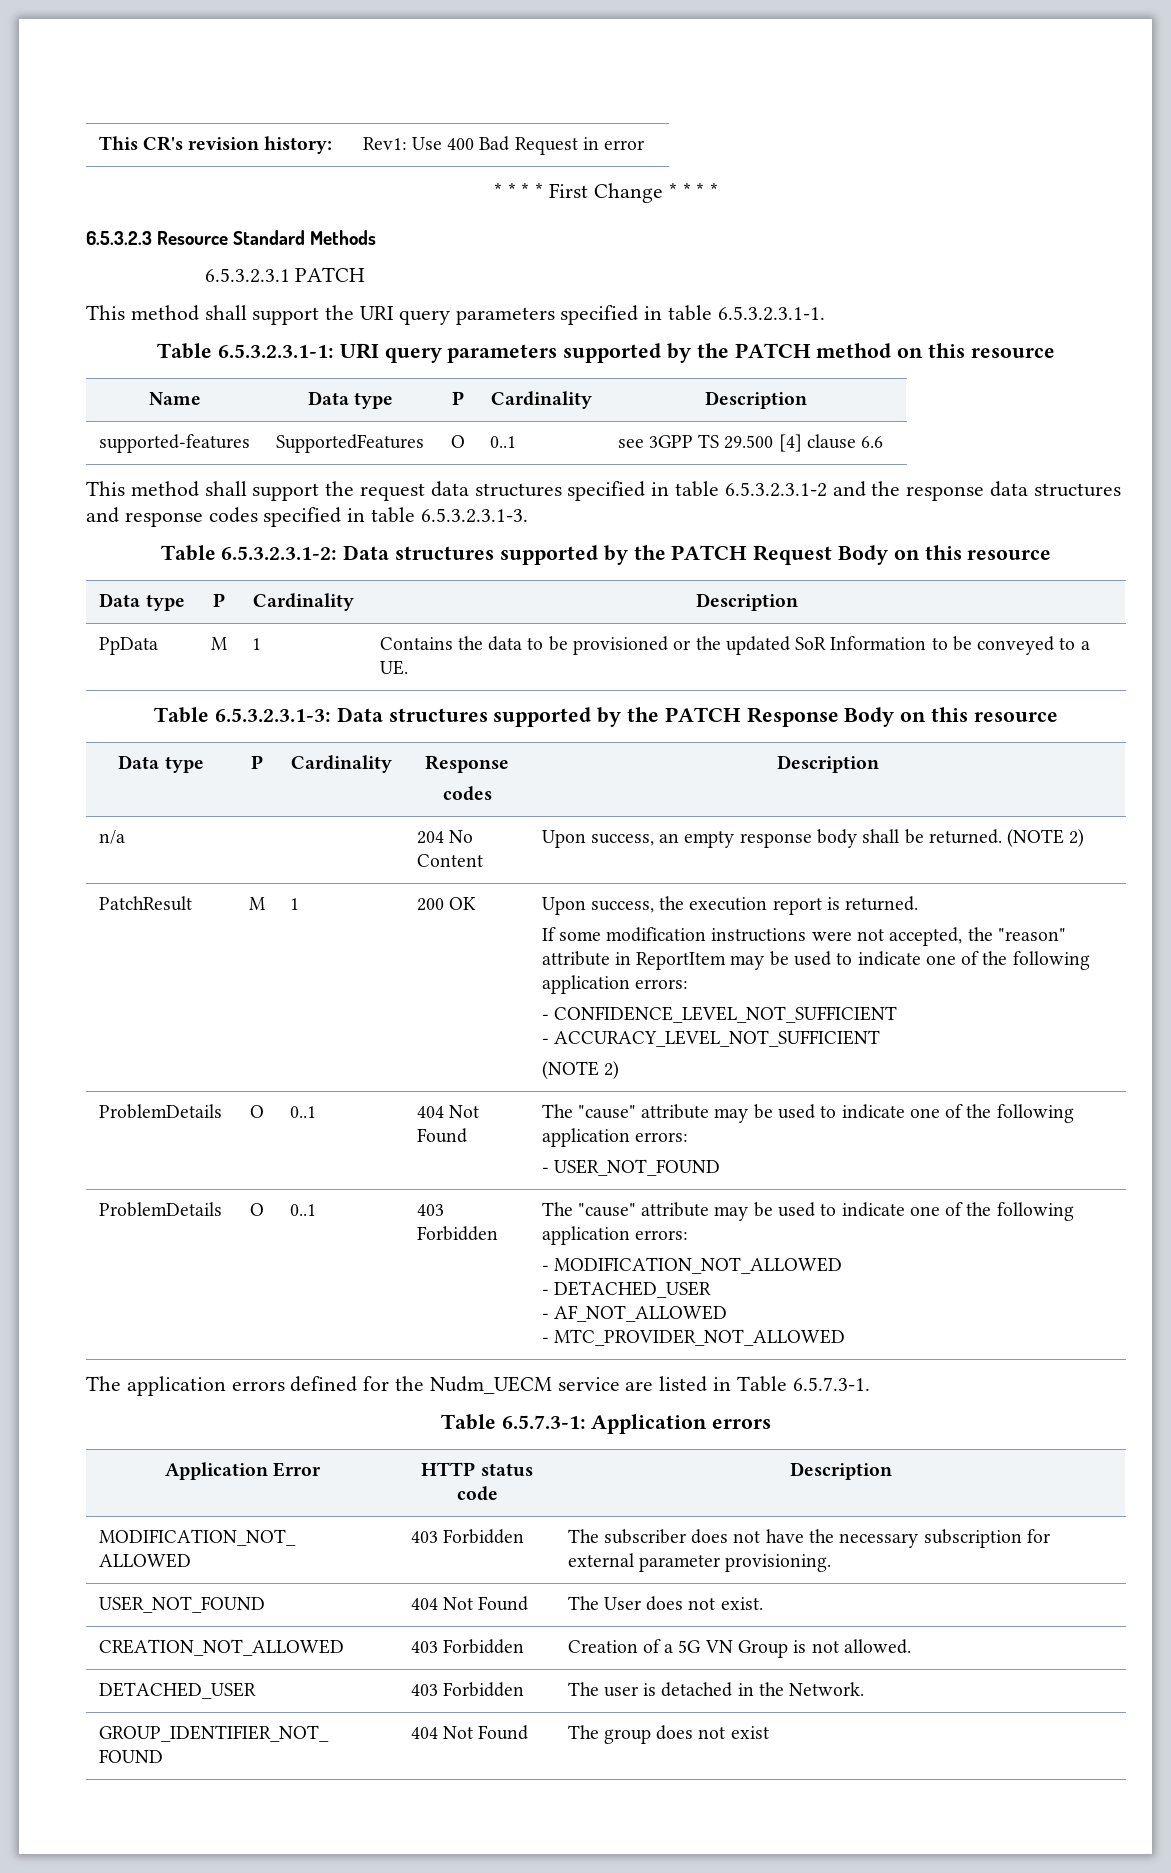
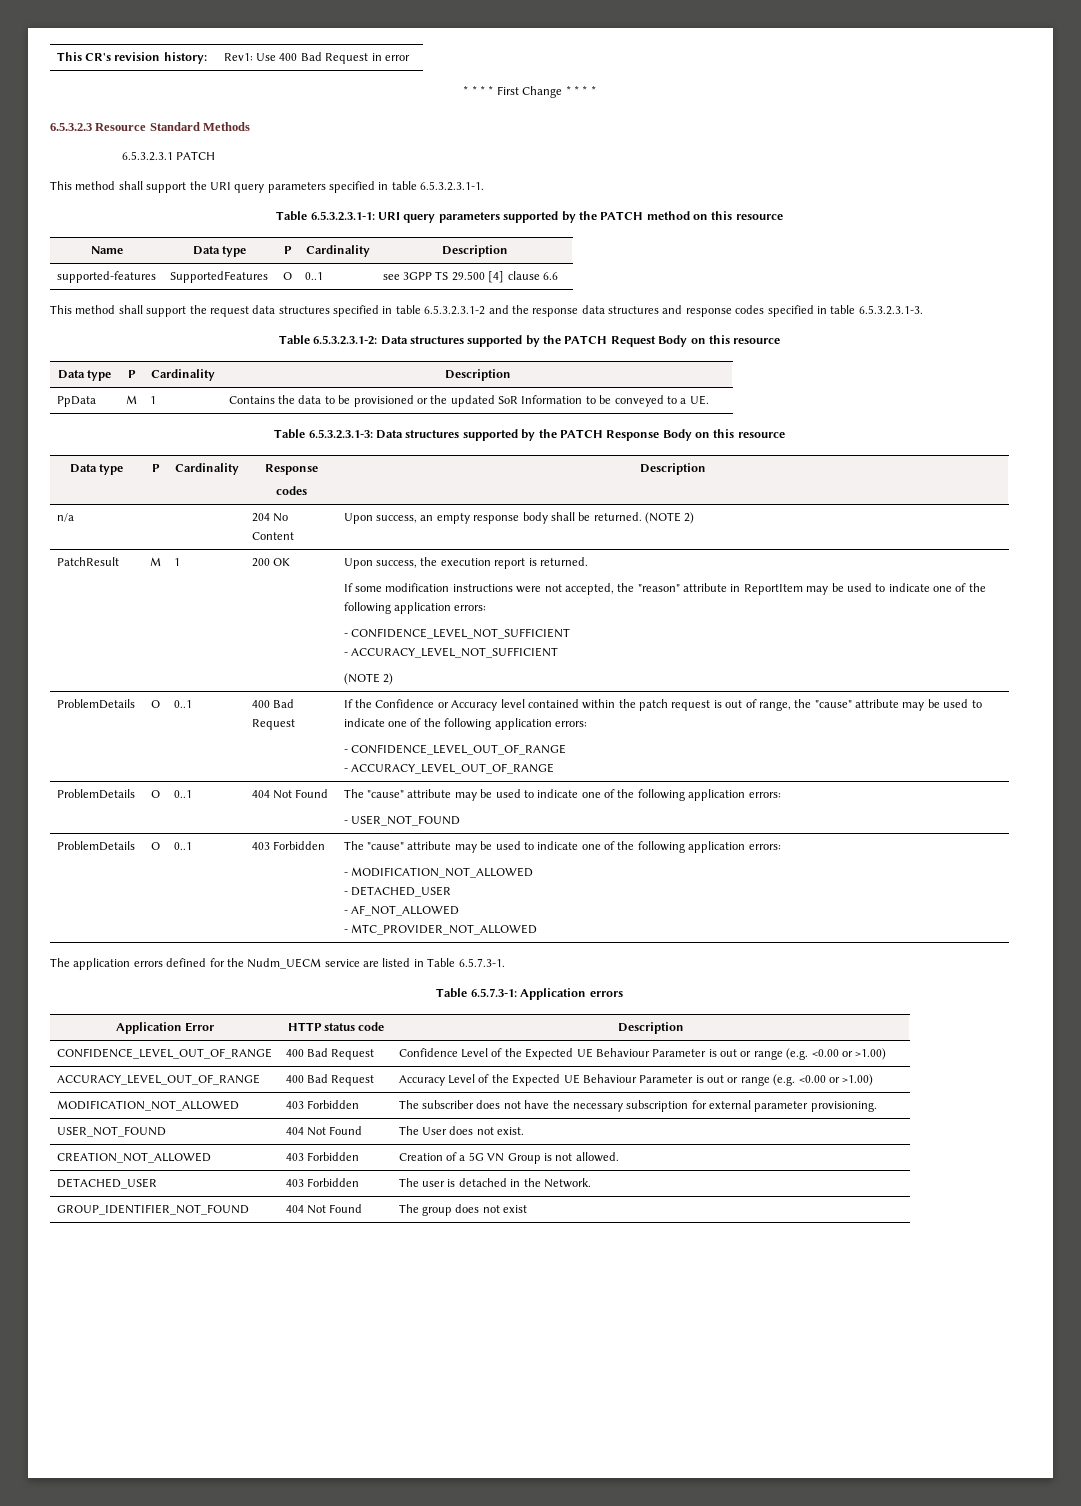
(619, 1070) none -> [56,699,135,709] [150,700,160,708] [173,700,192,708] [251,699,294,708] [251,719,295,730] [343,699,982,711] [343,718,587,730] [343,744,566,755] [343,763,554,774] // ProblemDetails | O | 0..1 | 400 Bad Request | If the Confidence or Accuracy level contained within the patch request is out of range, the "cause" attribute may be used to indicate one of the following application errors: // - CONFIDENCE_LEVEL_OUT_OF_RANGE // - ACCURACY_LEVEL_OUT_OF_RANGE
(892, 1471) none -> [56,1048,272,1059] [285,1048,375,1060] [398,1048,887,1060] [56,1074,260,1085] [285,1074,375,1086] [398,1074,874,1086] // CONFIDENCE_LEVEL_OUT_OF_RANGE | 400 Bad Request | Confidence Level of the Expected UE Behaviour Parameter is out or range (e.g. <0.00 or >1.00) // ACCURACY_LEVEL_OUT_OF_RANGE | 400 Bad Request | Accuracy Level of the Expected UE Behaviour Parameter is out or range (e.g. <0.00 or >1.00)

